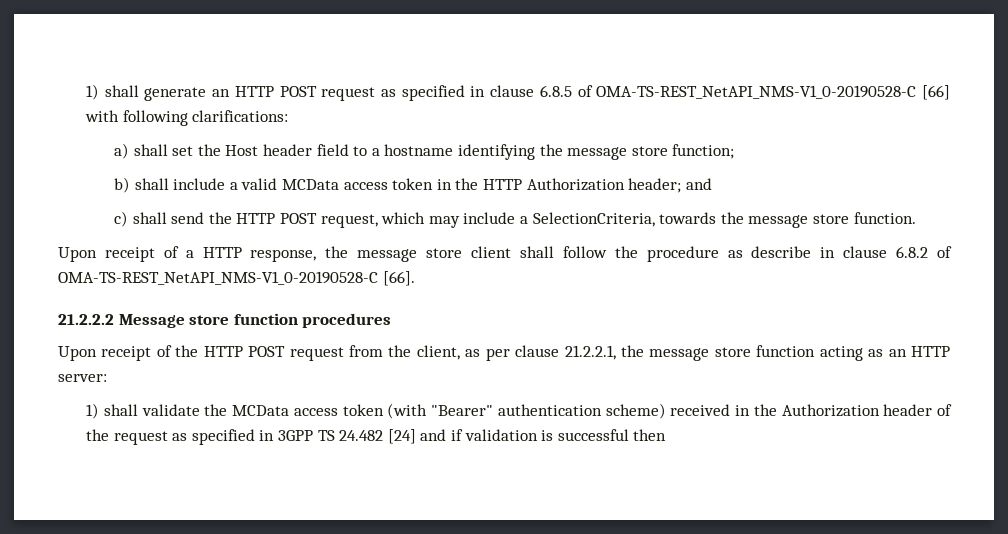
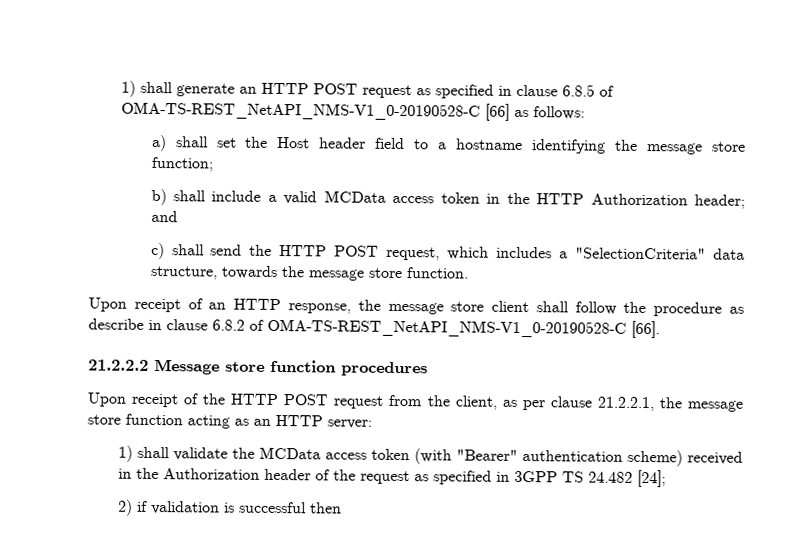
[85,110,289,126] with following clarifications: -> [513,106,585,120] as follows:
[428,212,655,228] may include a SelectionCriteria, -> [496,246,745,260] [149,265,218,280] includes a "SelectionCriteria" data structure,
[185,250,194,258] a -> [208,302,227,310] an
[387,429,447,444] [24] and -> [636,469,666,488] [117,499,133,516] [24]; // 2)

